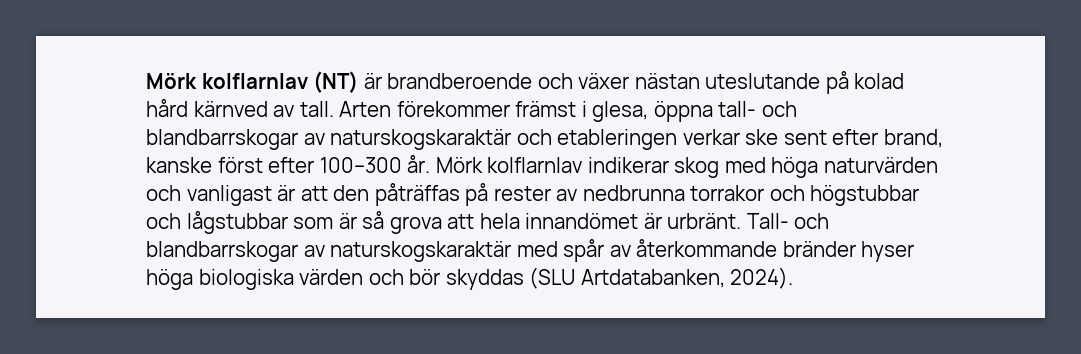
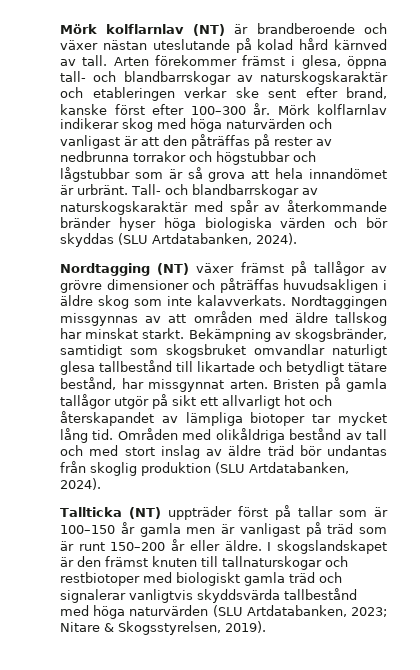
(794, 278) none -> [60,261,387,276] [60,278,387,293] [60,295,387,309] [60,311,387,326] [60,328,387,342] [60,344,387,358] [60,360,387,375] [60,377,387,392] [60,394,332,409] [60,411,388,426] [60,428,387,443] [60,445,387,459] [60,461,349,476] [60,478,101,490] [60,505,388,520] [60,522,387,537] [60,539,387,554] [60,556,348,570] [60,572,342,586] [60,588,357,603] [60,605,387,619] [60,621,266,635] // Nordtagging (NT) växer främst på tallågor av grövre dimensioner och påträffas huvudsakligen i äldre skog som inte kalavverkats. Nordtaggingen missgynnas av att områden med äldre tallskog har minskat starkt. Bekämpning av skogsbränder, samtidigt som skogsbruket omvandlar naturligt glesa tallbestånd till likartade och betydligt tätare bestånd, har missgynnat arten. Bristen på gamla tallågor utgör på sikt ett allvarligt hot och återskapandet av lämpliga biotoper tar mycket lång tid. Områden med olikåldriga bestånd av tall och med stort inslag av äldre träd bör undantas från skoglig produktion (SLU Artdatabanken, 2024). // Tallticka (NT) uppträder först på tallar som är 100–150 år gamla men är vanligast på träd som är runt 150–200 år eller äldre. I skogslandskapet är den främst knuten till tallnaturskogar och restbiotoper med biologiskt gamla träd och signalerar vanligtvis skyddsvärda tallbestånd med höga naturvärden (SLU Artdatabanken, 2023; Nitare & Skogsstyrelsen, 2019).

